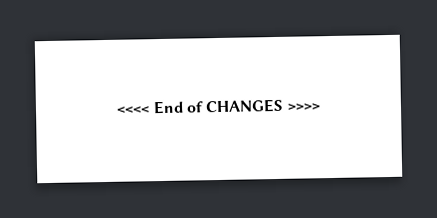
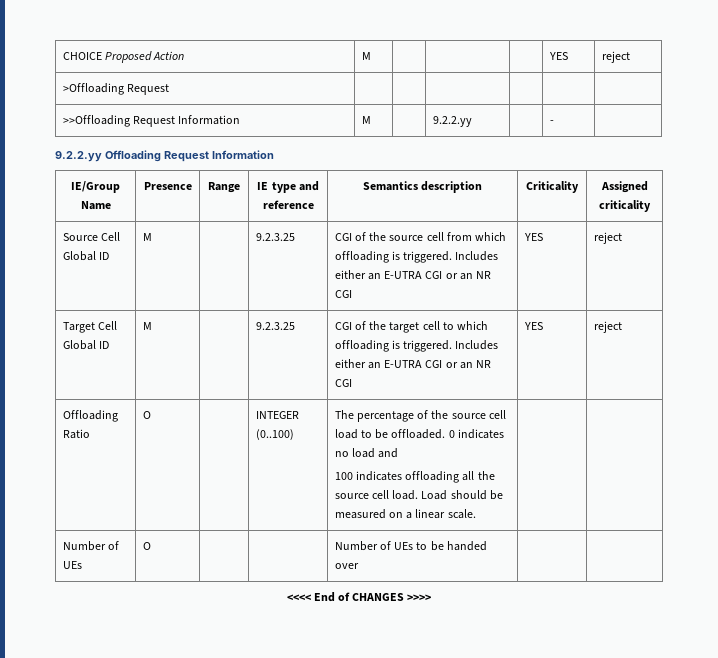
(116, 110) none -> [62,51,185,63] [361,52,371,60] [548,52,568,60] [601,51,630,63] [62,83,169,95] [62,115,241,127] [361,116,371,124] [432,116,472,127] [549,120,554,124] [55,150,274,162] [71,181,120,193] [80,201,111,210] [143,182,192,190] [208,182,240,193] [257,181,319,193] [262,200,314,209] [362,181,483,193] [526,181,579,193] [600,181,648,193] [599,200,651,212] [62,232,120,241] [62,251,109,261] [142,233,152,241] [255,233,295,241] [334,232,507,241] [334,251,499,263] [334,270,492,280] [334,290,352,298] [523,233,543,241] [593,232,622,244] [62,321,117,333] [62,340,109,350] [142,322,152,330] [255,322,295,330] [334,321,489,333] [334,340,499,352] [334,359,492,369] [334,379,352,387] [523,322,543,330] [593,321,622,333] [62,410,118,422] [62,429,90,439] [142,411,151,419] [255,411,299,419] [255,429,294,440] [334,410,506,422] [334,429,504,439] [334,448,399,458] [334,471,495,483] [334,490,503,500] [334,509,476,519] [62,541,119,551] [62,561,82,569] [142,542,151,550] [334,541,487,551] [334,563,359,569] CHOICE Proposed Action | M | | | | YES | reject // >Offloading Request | | | | | | // >>Offloading Request Information | M | | 9.2.2.yy | | - | // 9.2.2.yy Offloading Request Information // IE/Group Name | Presence | Range | IE type and reference | Semantics description | Criticality | Assigned criticality // Source Cell Global ID | M | | 9.2.3.25 | CGI of the source cell from which offloading is triggered. Includes either an E-UTRA CGI or an NR CGI | YES | reject // Target Cell Global ID | M | | 9.2.3.25 | CGI of the target cell to which offloading is triggered. Includes either an E-UTRA CGI or an NR CGI | YES | reject // Offloading Ratio | O | | INTEGER (0..100) | The percentage of the source cell load to be offloaded. 0 indicates no load and // 100 indicates offloading all the source cell load. Load should be measured on a linear scale. | | // Number of UEs | O | | | Number of UEs to be handed over | | //

